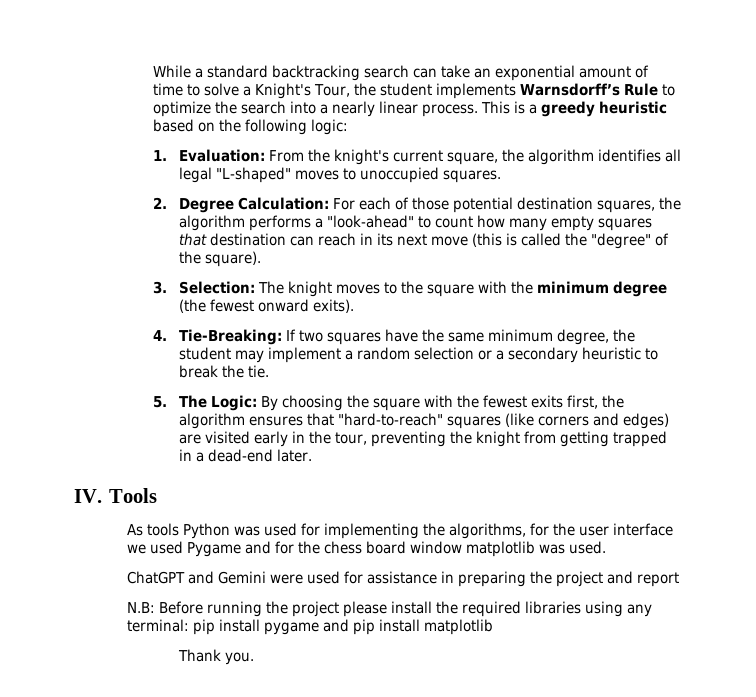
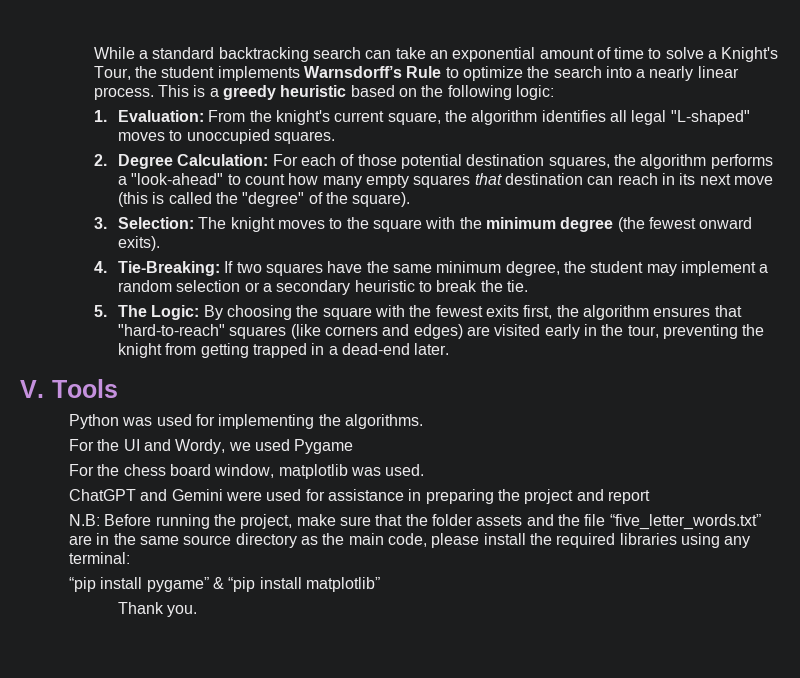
[74,489,102,503] IV. -> [20,380,44,398] V.
[126,523,179,536] As tools -> (118, 388) none
[448,523,673,539] algorithms, for the user interface -> [345,414,424,429] [69,439,226,454] algorithms. // For the UI and Wordy,
[244,541,294,554] and for -> [69,464,95,476] // For
[409,541,462,554] window -> [214,464,275,478] window,
[291,601,339,617] project -> [240,514,761,530] [69,533,427,548] project, make sure that the folder assets and the file “five_letter_words.txt” are in the same source directory as the main code,
[192,619,493,635] pip install pygame and pip install matplotlib -> [69,577,381,592] // “pip install pygame” & “pip install matplotlib”

